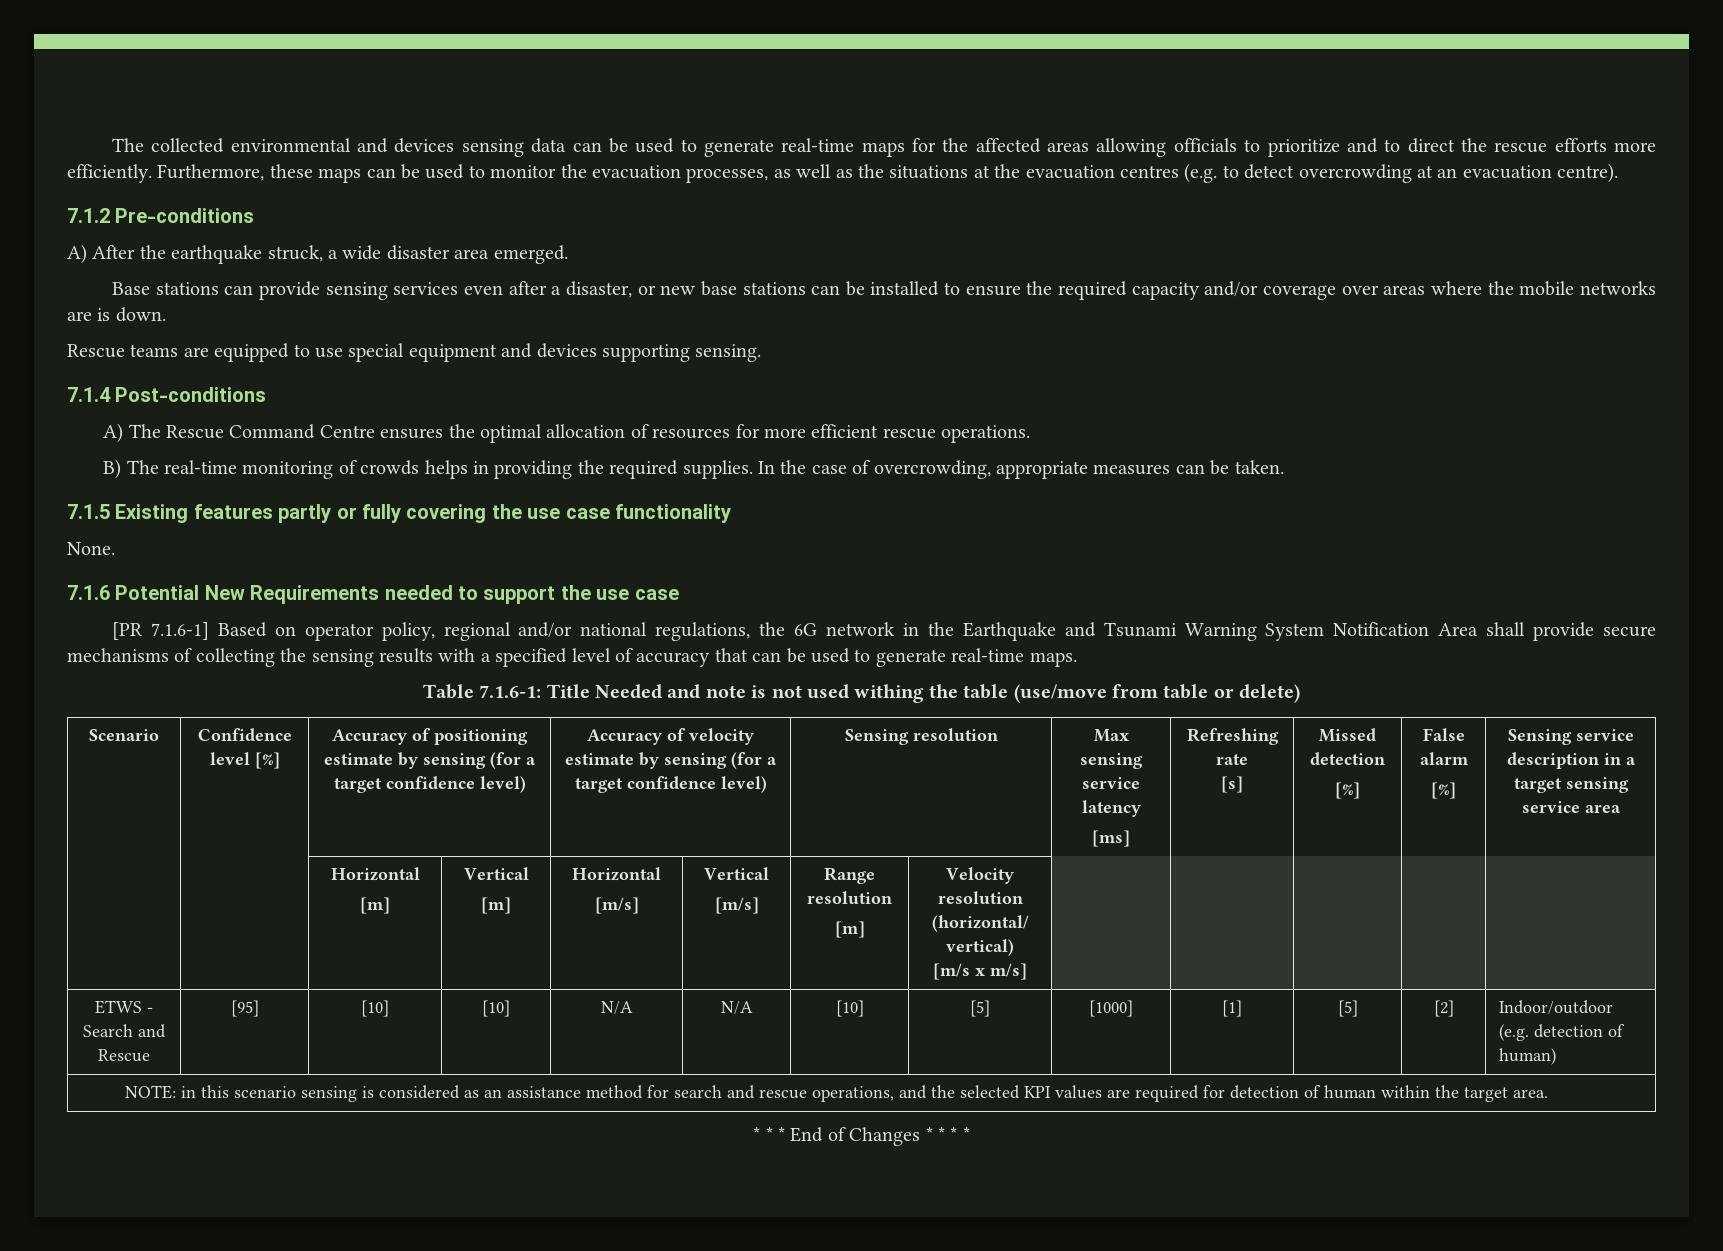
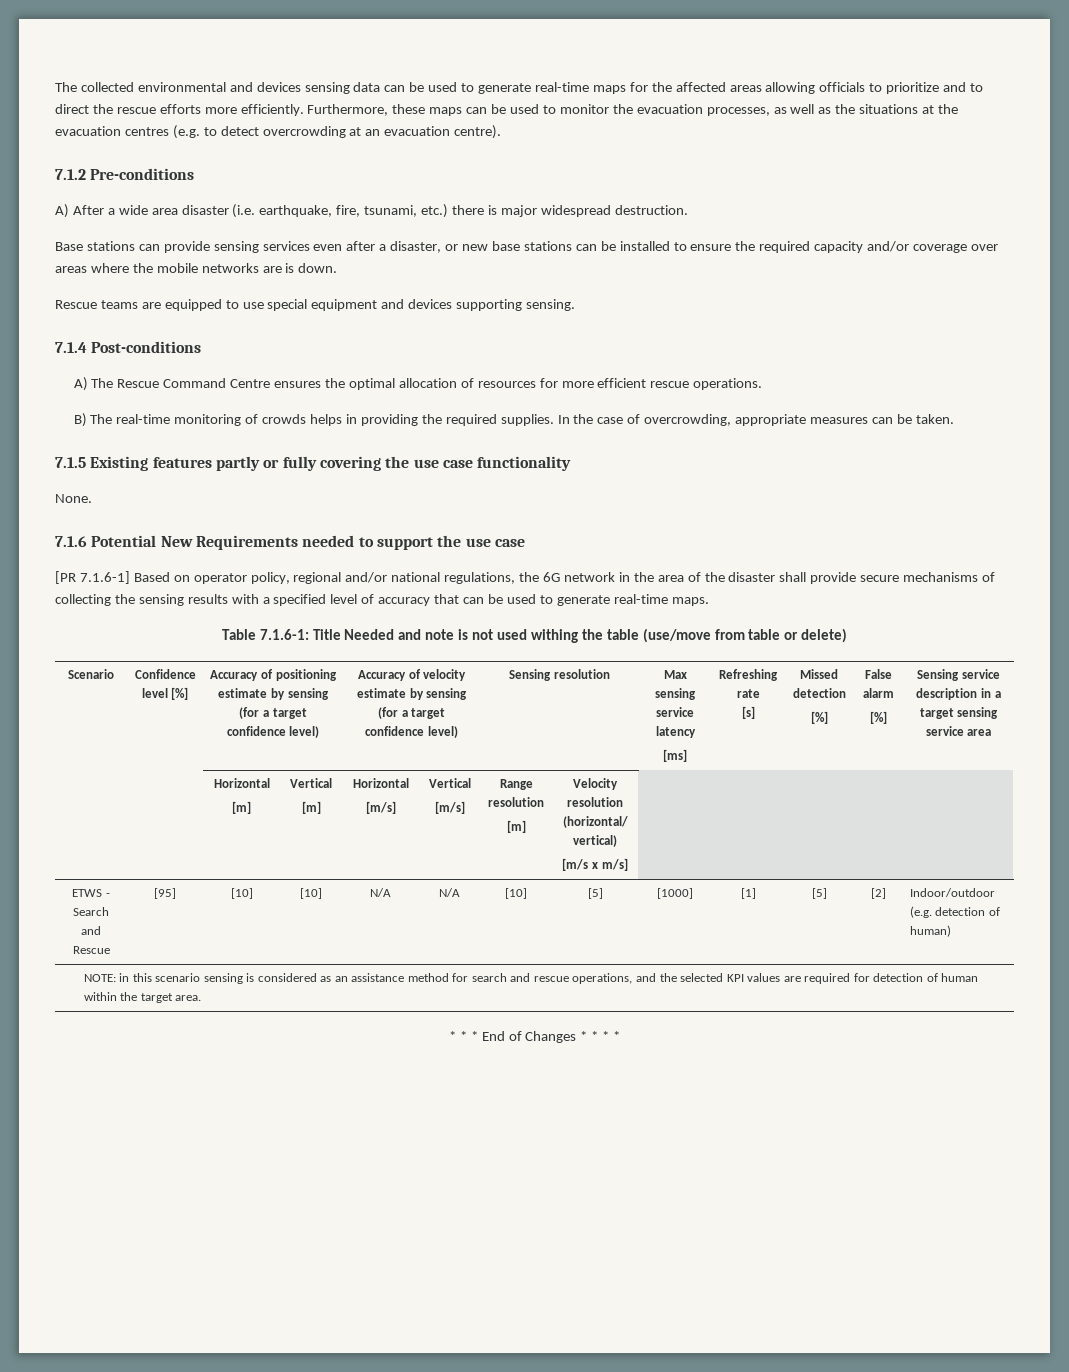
[139,245,568,264] the earthquake struck, a wide disaster area emerged. -> [107,204,688,218] a wide area disaster (i.e. earthquake, fire, tsunami, etc.) there is major widespread destruction.
[962,622,1479,641] Earthquake and Tsunami Warning System Notification Area -> [657,572,776,582] area of the disaster

